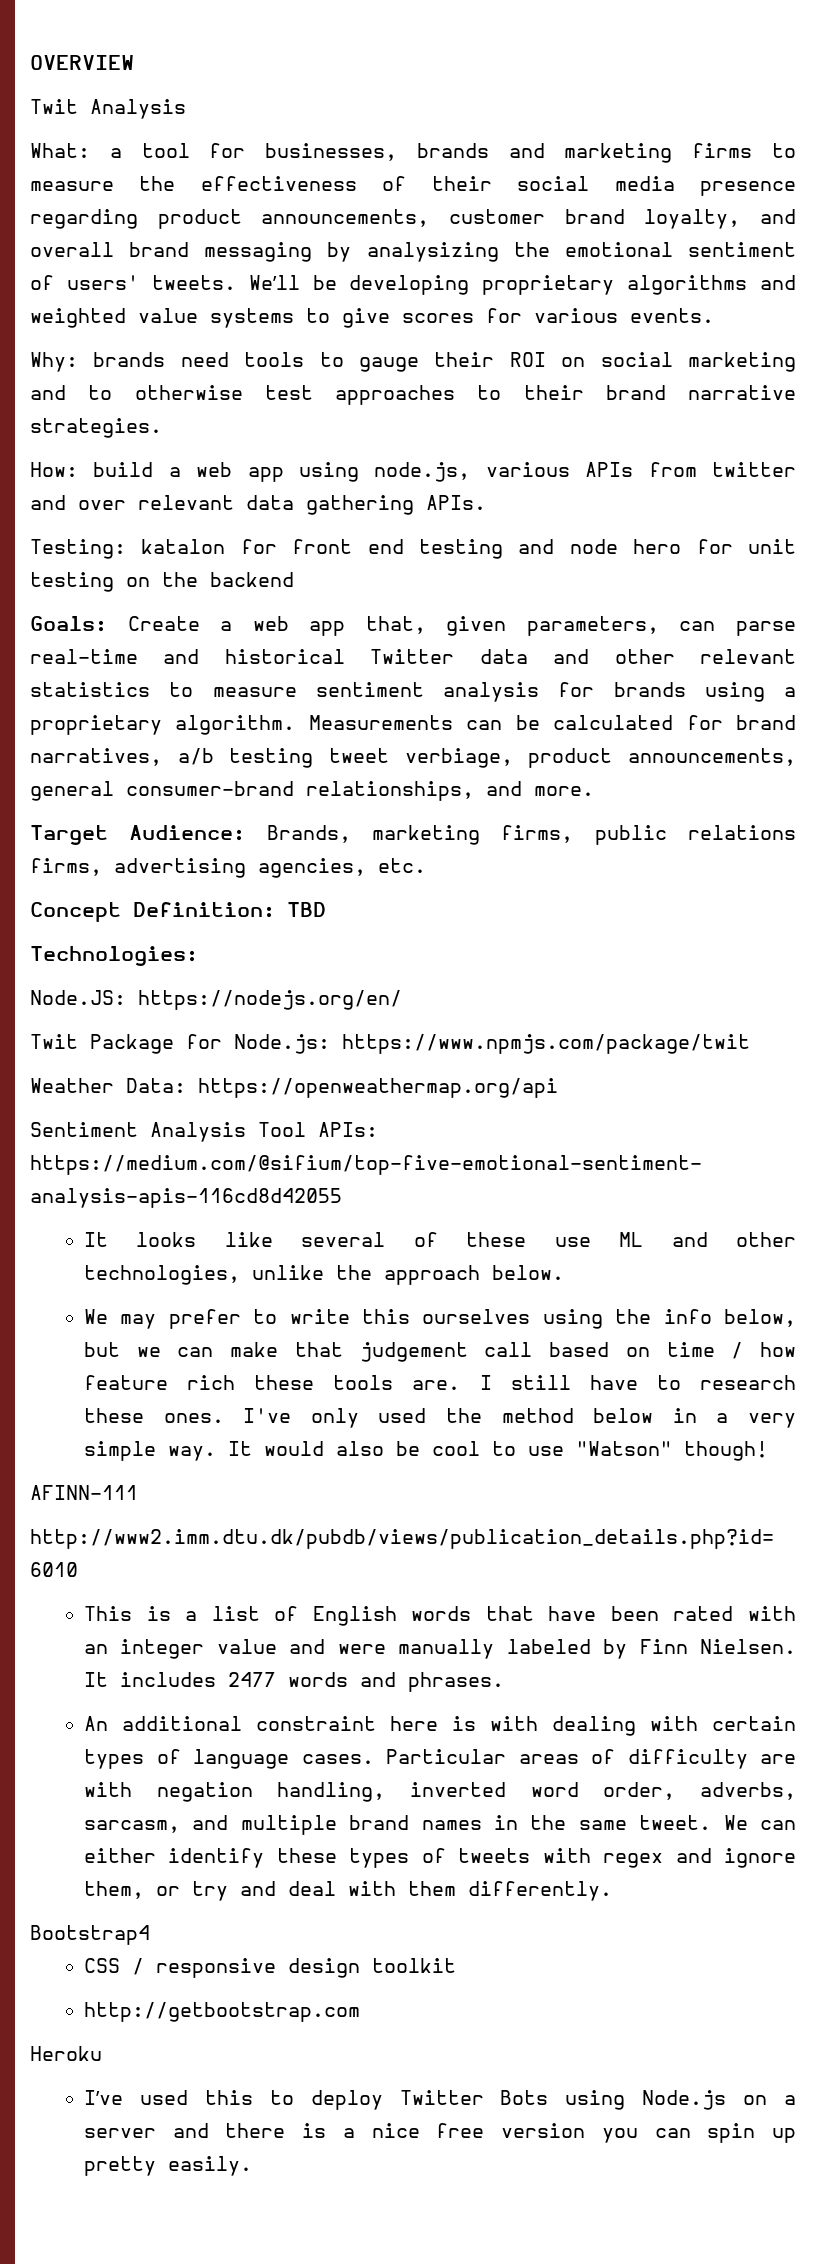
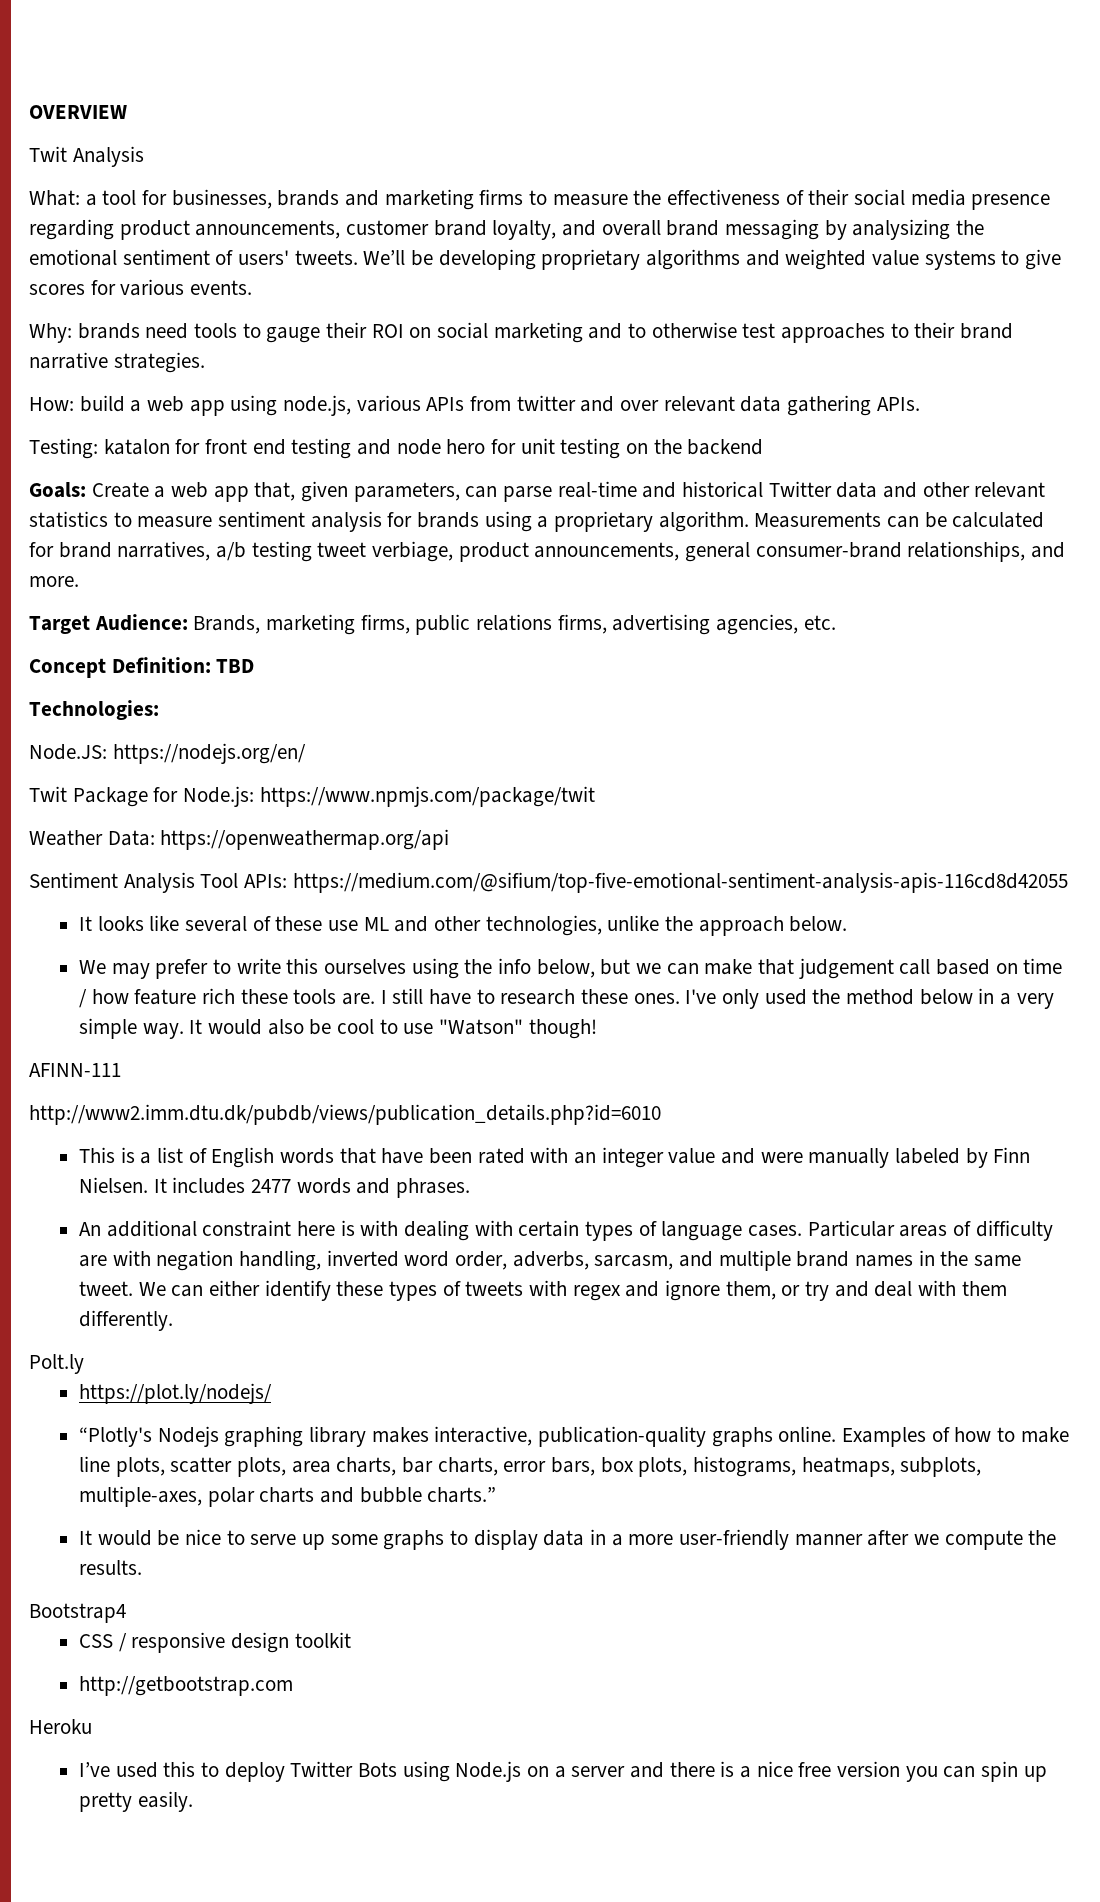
(613, 1891) none -> [29,1354,84,1374] [79,1383,273,1404] [79,1426,1069,1447] [79,1456,982,1477] [79,1486,497,1507] [79,1529,1057,1550] [79,1560,143,1575] // Polt.ly // https://plot.ly/nodejs/ // “Plotly's Nodejs graphing library makes interactive, publication-quality graphs online. Examples of how to make line plots, scatter plots, area charts, bar charts, error bars, box plots, histograms, heatmaps, subplots, multiple-axes, polar charts and bubble charts.” // It would be nice to serve up some graphs to display data in a more user-friendly manner after we compute the results.

